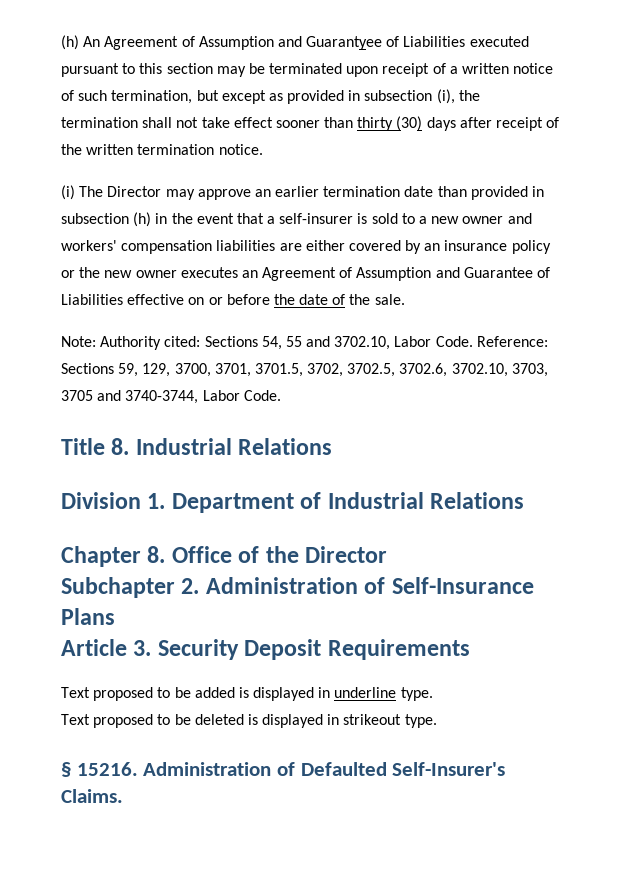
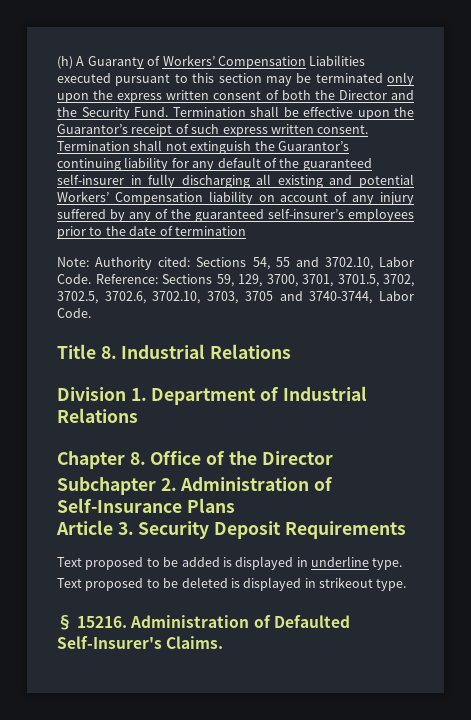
[61,35,400,50] (h) An Agreement of Assumption and Guarantyee of -> [57,55,306,69] (h) A Guaranty of Workers’ Compensation
[346,63,554,77] [61,89,480,104] [61,116,560,131] [61,144,263,155] [61,185,545,200] [61,212,532,227] [61,240,551,254] [61,267,551,281] [61,294,270,305] upon receipt of a written notice of such termination, but except as provided in subsection (i), the termination shall not take effect sooner than thirty (30) days after receipt of the written termination notice. // (i) The Director may approve an earlier termination date than provided in subsection (h) in the event that a self-insurer is sold to a new owner and workers' compensation liabilities are either covered by an insurance policy or the new owner executes an Agreement of Assumption and Guarantee of Liabilities effective on or before -> [387,72,414,86] [57,90,414,103] [57,106,414,120] [57,124,369,137] [57,140,349,154] [57,157,372,171] [57,174,414,188] [57,191,414,205] [57,208,414,222] [57,226,103,239] only upon the express written consent of both the Director and the Security Fund. Termination shall be effective upon the Guarantor’s receipt of such express written consent. Termination shall not extinguish the Guarantor’s continuing liability for any default of the guaranteed self-insurer in fully discharging all existing and potential Workers’ Compensation liability on account of any injury suffered by any of the guaranteed self-insurer’s employees prior to
[349,294,405,305] the sale. -> [174,226,246,236] termination

